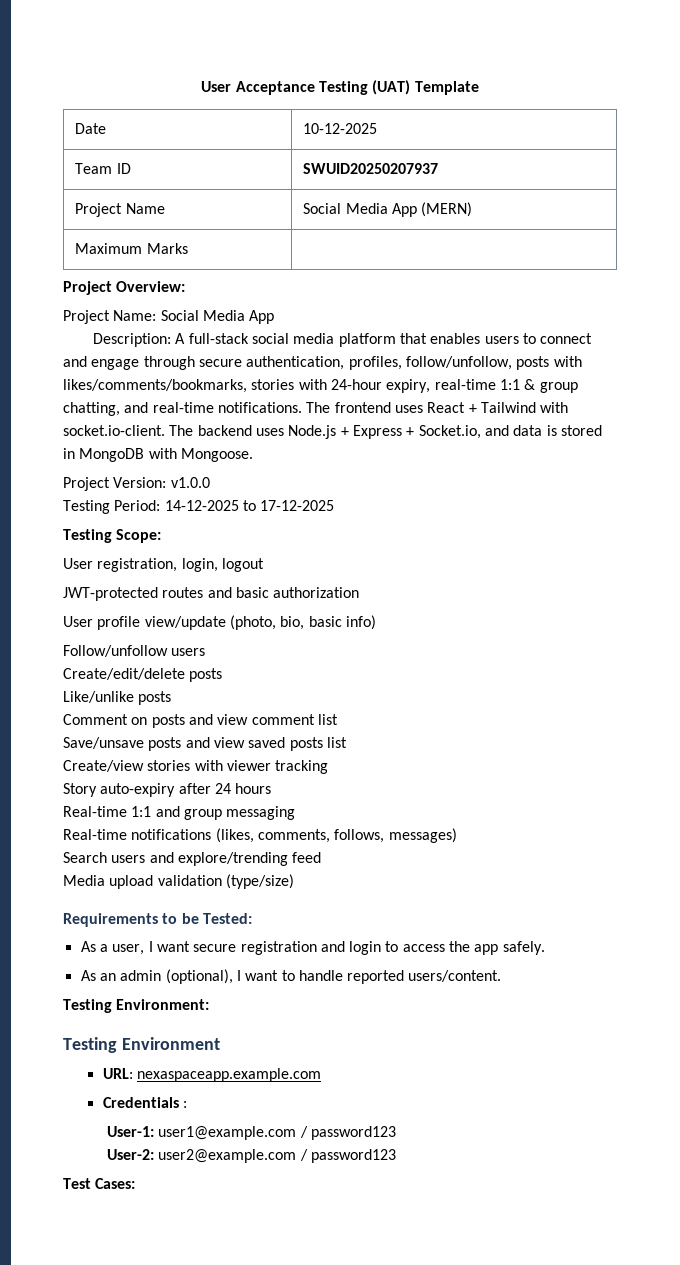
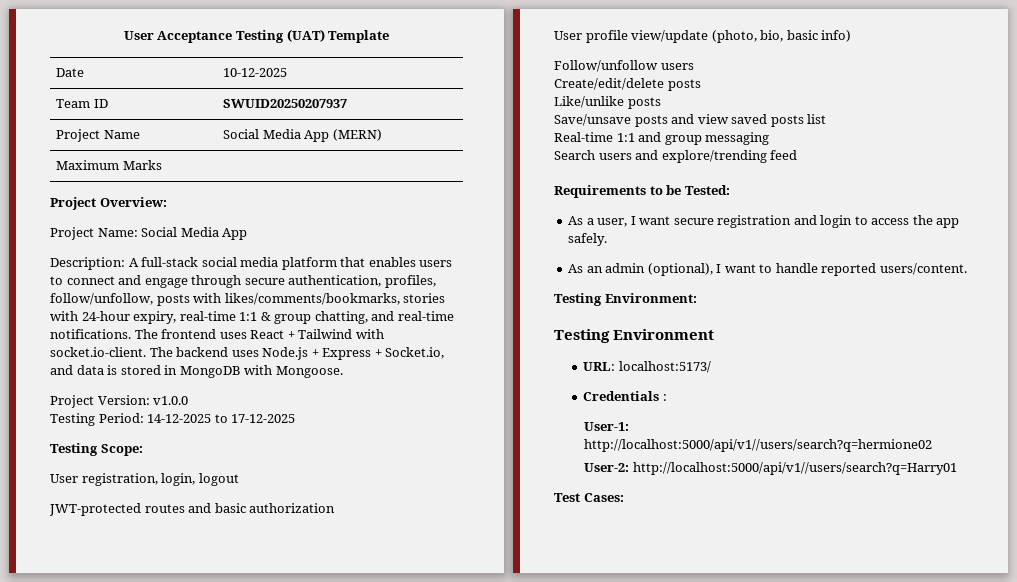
[63,714,338,728] // Comment on posts and view comment list -> (661, 103) none
[63,760,329,774] [63,783,272,797] // Create/view stories with viewer tracking // Story auto-expiry after 24 hours -> (827, 119) none
[63,828,457,843] // Real-time notifications (likes, comments, follows, messages) -> (770, 138) none
[63,874,294,889] // Media upload validation (type/size) -> (798, 155) none
[137,1068,322,1082] nexaspaceapp.example.com -> [618,361,711,373] localhost:5173/
[158,1126,397,1140] [107,1149,397,1163] user1@example.com / password123 // User-2: user2@example.com / password123 -> [584,439,933,452] [584,462,957,475] http://localhost:5000/api/v1//users/search?q=hermione02 // User-2: http://localhost:5000/api/v1//users/search?q=Harry01

